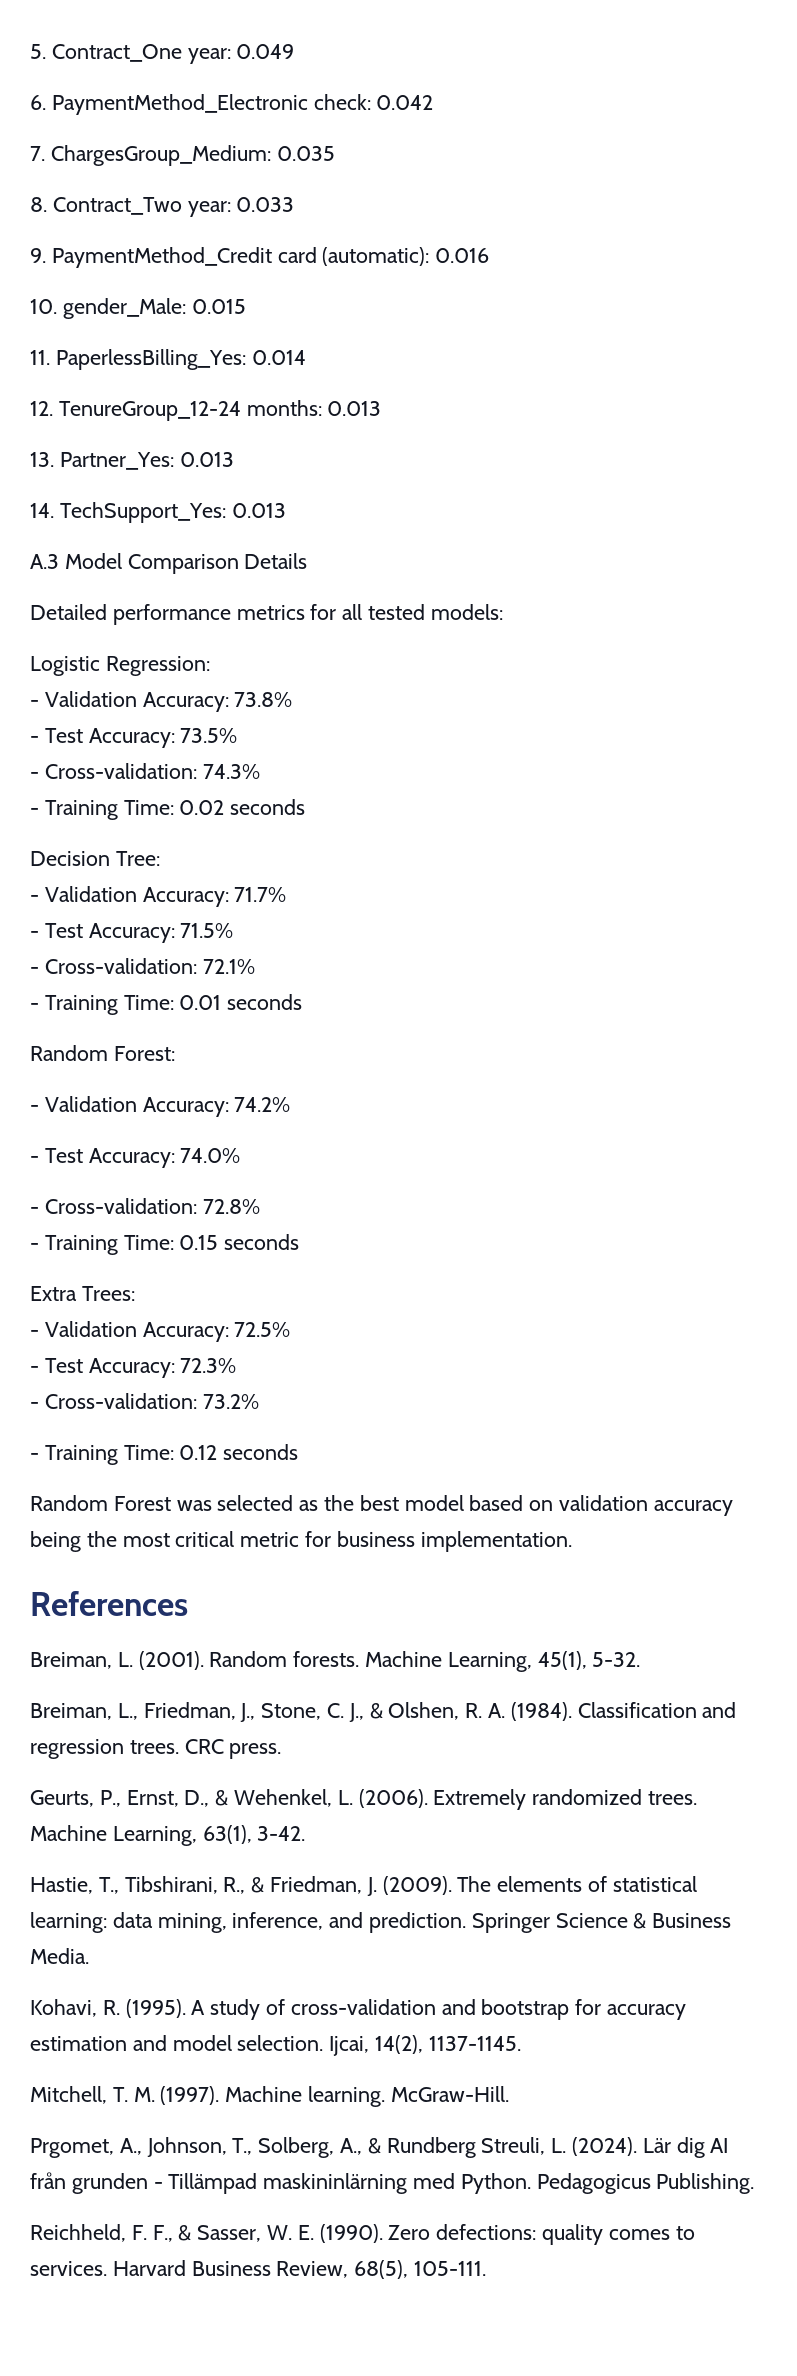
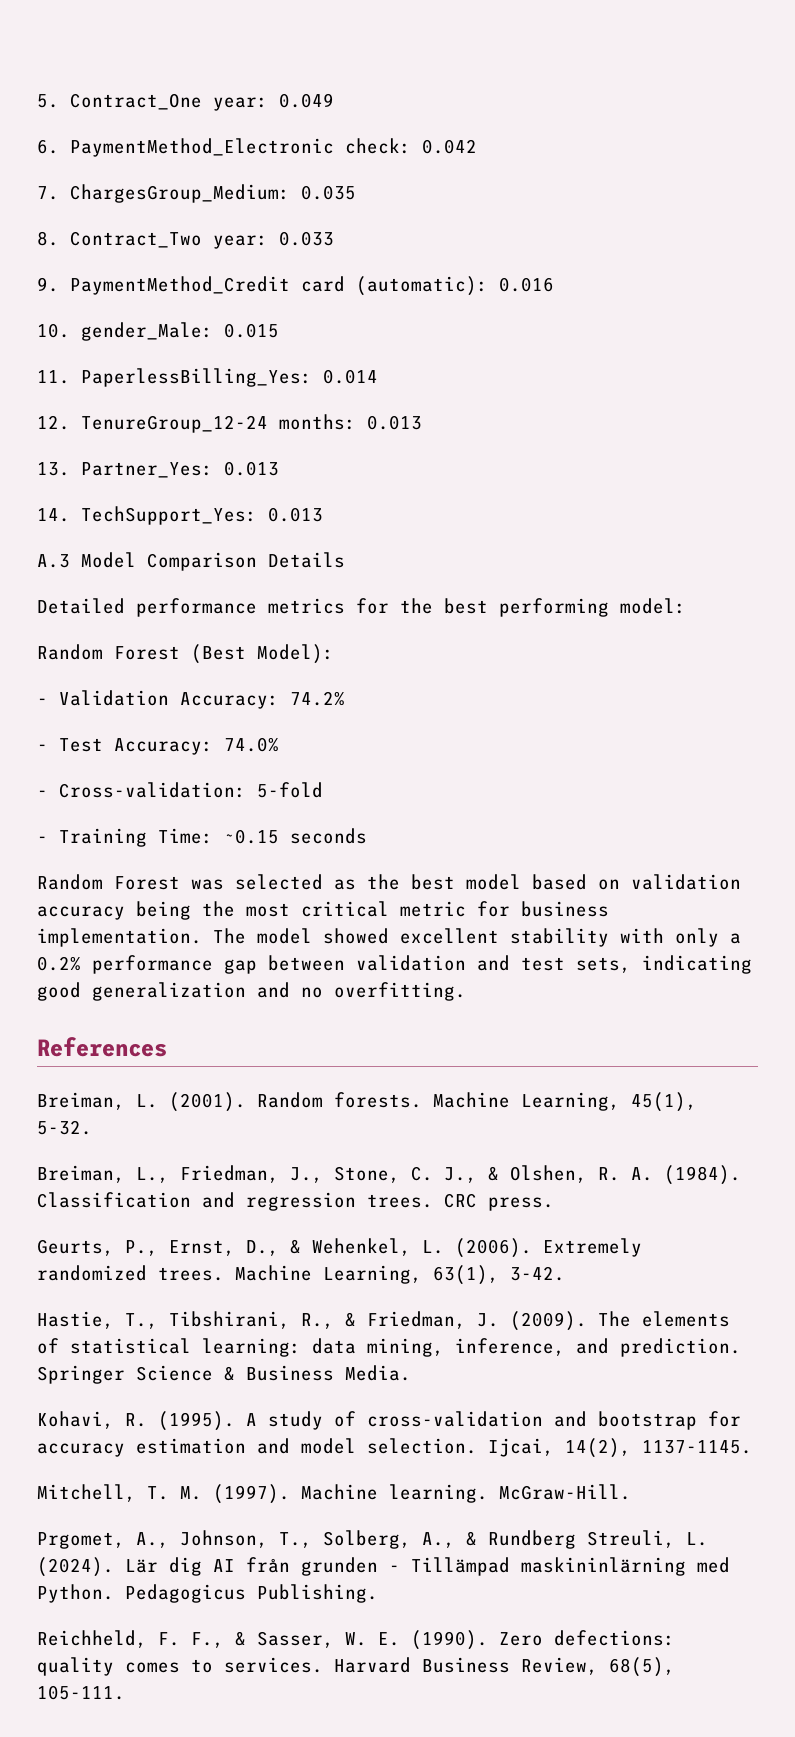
[342,604,503,620] [30,656,210,676] [30,691,293,712] [30,728,238,748] [30,763,260,779] [30,799,306,820] [30,851,160,866] [30,886,287,907] [30,923,234,943] [30,958,255,974] [30,994,303,1015] [30,1045,175,1061] all tested models: // Logistic Regression: // - Validation Accuracy: 73.8% // - Test Accuracy: 73.5% // - Cross-validation: 74.3% // - Training Time: 0.02 seconds // Decision Tree: // - Validation Accuracy: 71.7% // - Test Accuracy: 71.5% // - Cross-validation: 72.1% // - Training Time: 0.01 seconds // Random Forest: -> [400,598,686,617] [37,644,334,664] the best performing model: // Random Forest (Best Model):
[202,1199,260,1214] [30,1234,300,1255] [30,1286,135,1301] [30,1321,291,1342] [30,1358,237,1378] [30,1393,259,1409] [30,1445,218,1465] 72.8% // - Training Time: 0.15 seconds // Extra Trees: // - Validation Accuracy: 72.5% // - Test Accuracy: 72.3% // - Cross-validation: 73.2% // - Training Time: 0.12 -> [257,782,323,798] [37,828,279,847] 5-fold // - Training Time: ~0.15
(572, 1541) none -> [213,928,741,947] [37,955,752,974] [37,982,466,1001] The model showed excellent stability with only a 0.2% performance gap between validation and test sets, indicating good generalization and no overfitting.

